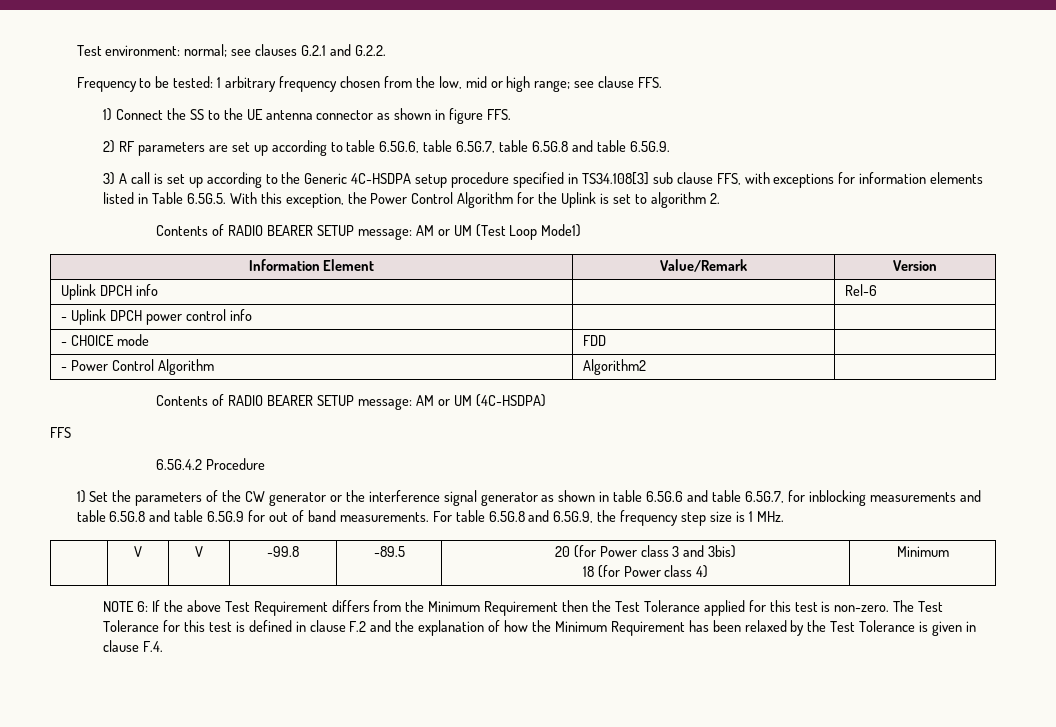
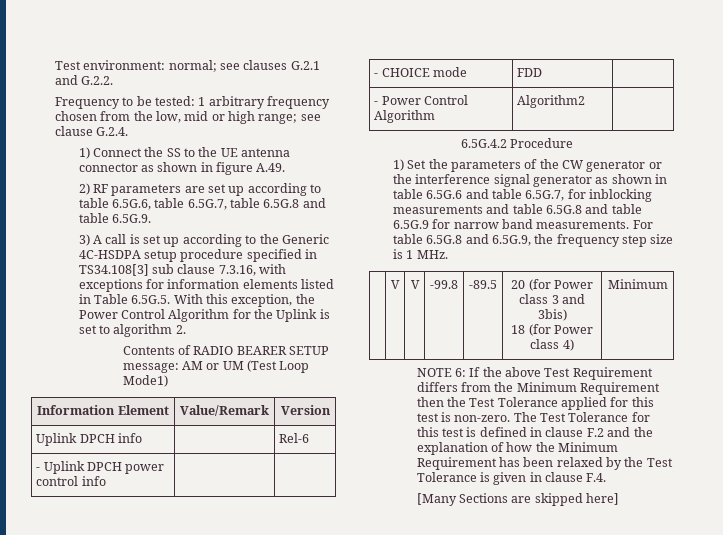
[638,77,663,88] FFS. -> [96,127,129,136] G.2.4.
[487,109,512,120] FFS. -> [256,163,286,172] A.49.
[716,173,741,185] FFS, -> [218,265,256,276] 7.3.16,
[156,394,546,410] [50,427,71,438] // Contents of RADIO BEARER SETUP message: AM or UM (4C-HSDPA) // FFS -> (586, 101) none
[269,510,304,522] out of -> [453,222,499,229] narrow
(164, 646) none -> [416,493,620,506] // [Many Sections are skipped here]

